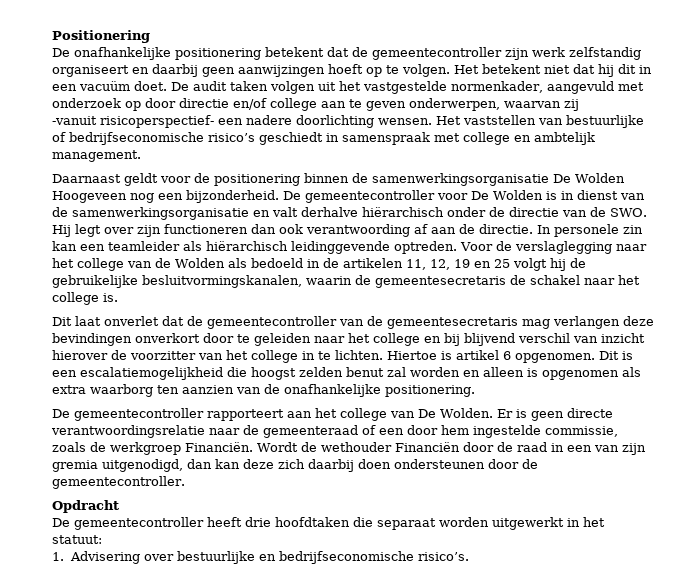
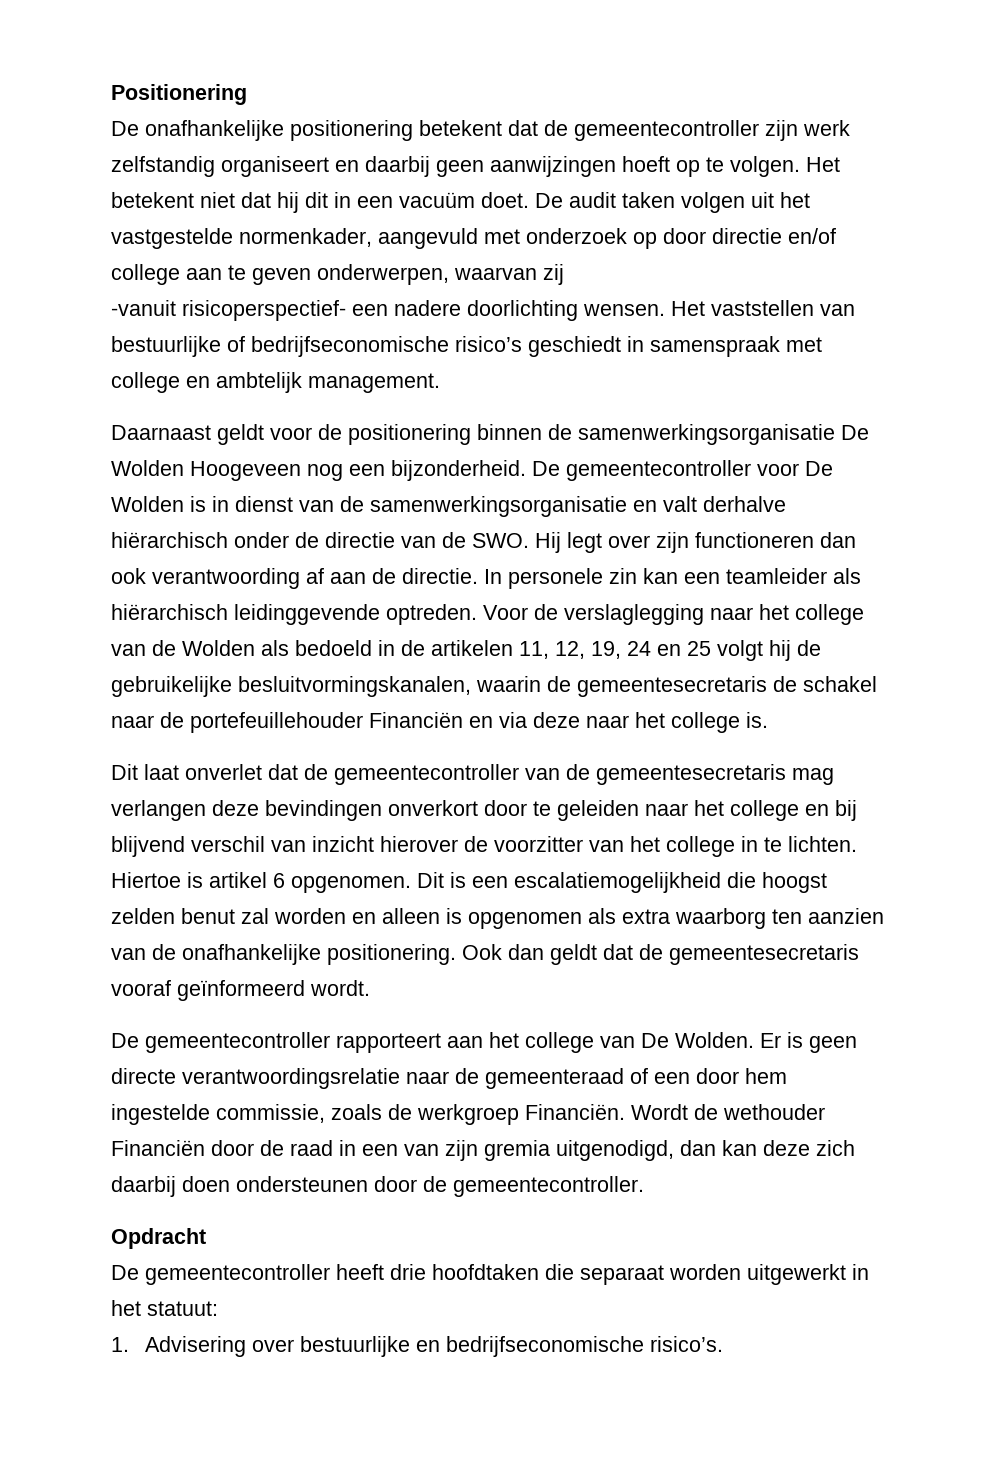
[454,259,470,268] 19 -> [591,641,651,659] 19, 24
(615, 281) none -> [160,712,629,733] de portefeuillehouder Financiën en via deze naar
(475, 391) none -> [462,944,859,965] [111,980,370,1001] Ook dan geldt dat de gemeentesecretaris vooraf geïnformeerd wordt.

